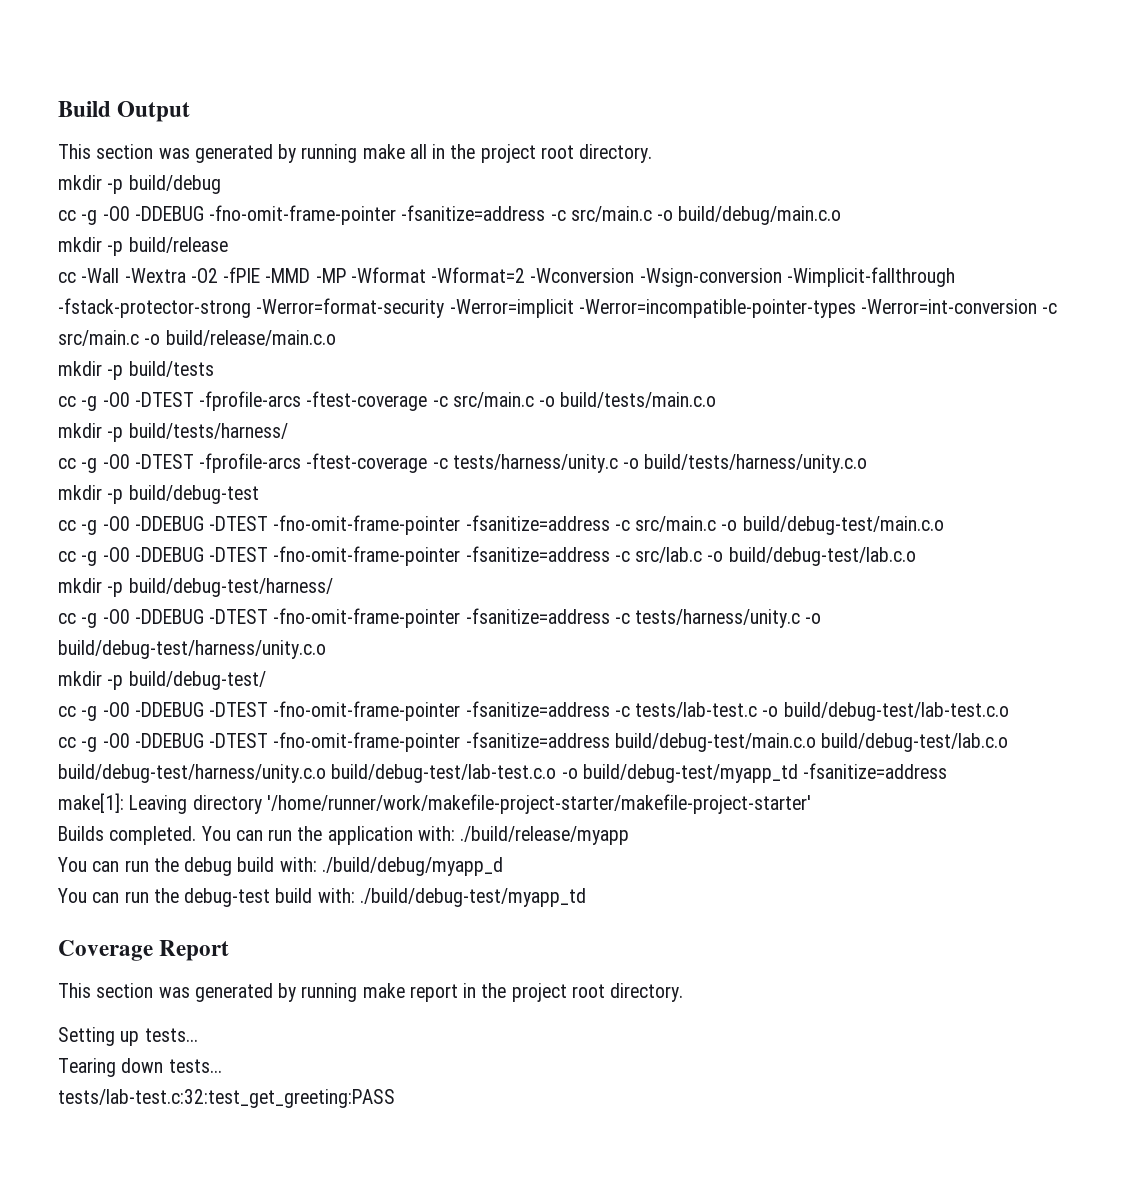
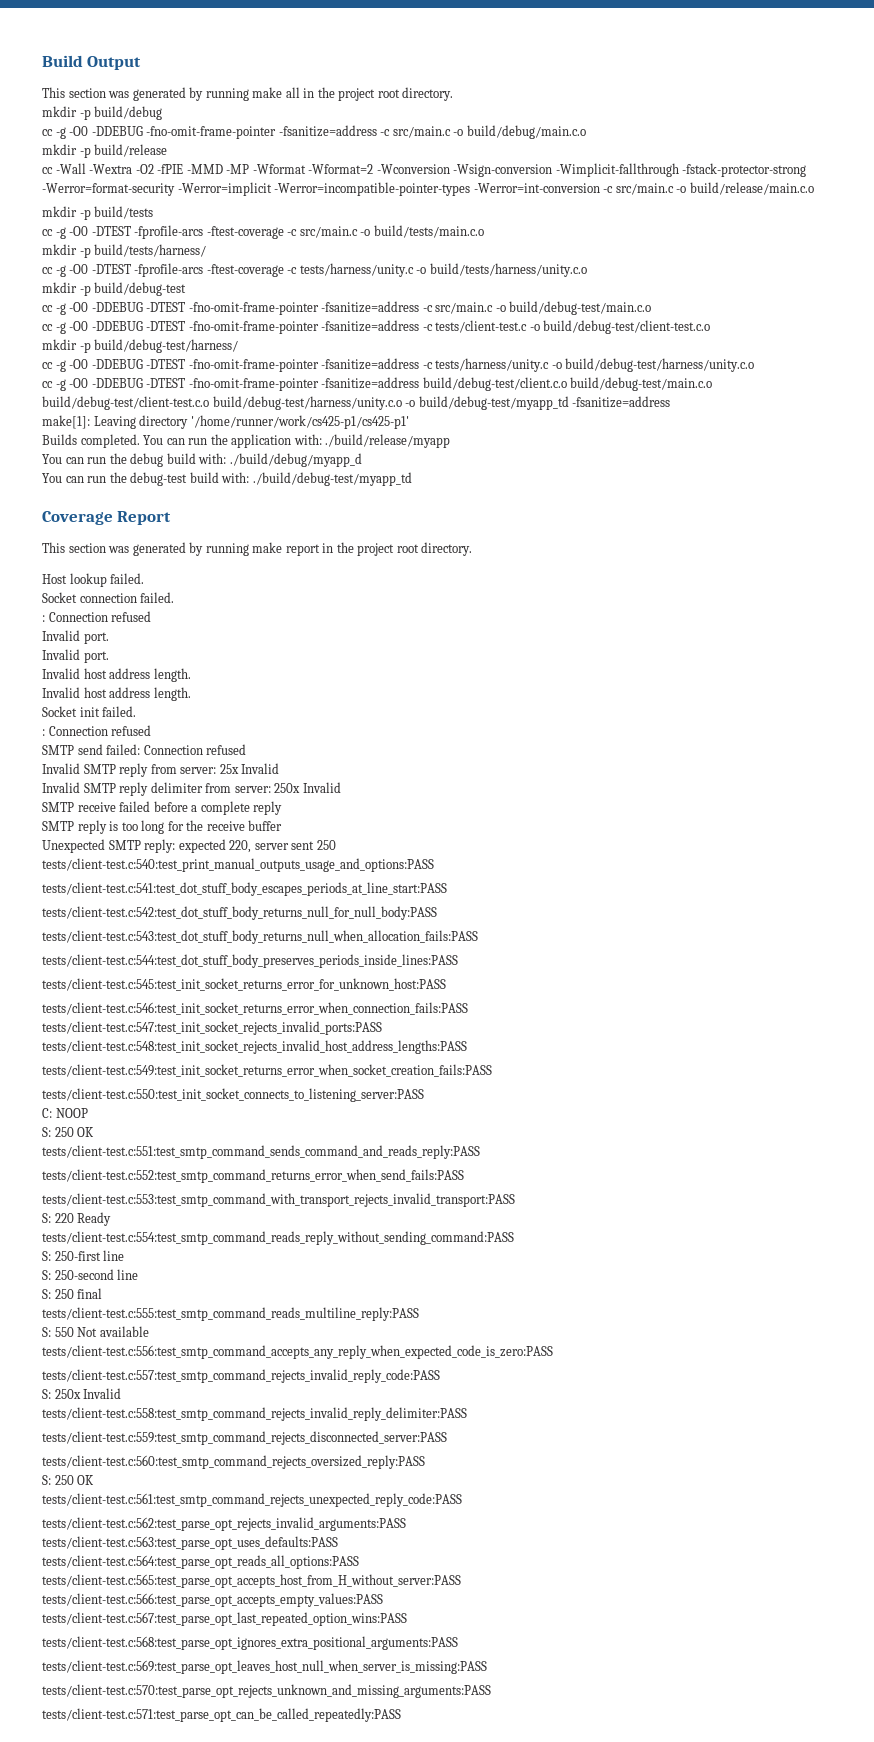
[635,547,916,566] src/lab.c -o build/debug-test/lab.c.o -> [435,320,711,334] tests/client-test.c -o build/debug-test/client-test.c.o
[58,671,266,690] [58,701,1009,721] [58,732,1009,752] [58,764,557,783] // mkdir -p build/debug-test/ // cc -g -O0 -DDEBUG -DTEST -fno-omit-frame-pointer -fsanitize=address -c tests/lab-test.c -o build/debug-test/lab-test.c.o // cc -g -O0 -DDEBUG -DTEST -fno-omit-frame-pointer -fsanitize=address build/debug-test/main.c.o build/debug-test/lab.c.o build/debug-test/harness/unity.c.o build/debug-test/lab-test.c.o -> [42,377,713,391] [42,396,402,410] // cc -g -O0 -DDEBUG -DTEST -fno-omit-frame-pointer -fsanitize=address build/debug-test/client.c.o build/debug-test/main.c.o build/debug-test/client-test.c.o build/debug-test/harness/unity.c.o
[266,794,811,814] '/home/runner/work/makefile-project-starter/makefile-project-starter' -> [190,415,409,429] '/home/runner/work/cs425-p1/cs425-p1'
[58,1027,198,1046] [58,1058,222,1077] [58,1089,395,1108] Setting up tests... // Tearing down tests... // tests/lab-test.c:32:test_get_greeting:PASS -> [42,573,145,587] [42,592,175,603] [42,611,152,622] [42,630,109,644] [42,649,109,663] [42,668,191,682] [42,687,191,701] [42,706,137,717] [42,725,152,736] [42,744,247,755] [42,763,280,777] [42,782,341,796] [42,801,283,815] [42,820,283,834] [42,839,336,853] [42,858,434,872] [42,882,447,896] [42,906,437,920] [42,930,478,944] [42,954,458,968] [42,978,446,991] [42,1002,468,1015] [42,1021,382,1035] [42,1040,467,1054] [42,1064,492,1077] [42,1088,424,1102] [42,1108,88,1118] [42,1127,95,1137] [42,1145,480,1159] [42,1169,464,1183] [42,1193,515,1207] [42,1212,112,1226] [42,1231,514,1245] [42,1250,125,1261] [42,1269,139,1280] [42,1288,103,1299] [42,1307,419,1321] [42,1326,149,1337] [42,1345,553,1359] [42,1369,440,1383] [42,1388,122,1399] [42,1407,467,1421] [42,1431,447,1445] [42,1455,425,1469] [42,1475,95,1485] [42,1493,462,1507] [42,1517,406,1531] [42,1536,338,1550] [42,1555,359,1569] [42,1574,461,1588] [42,1593,383,1607] [42,1612,407,1626] [42,1636,458,1650] [42,1660,487,1674] [42,1684,491,1698] [42,1708,401,1722] Host lookup failed. // Socket connection failed. // : Connection refused // Invalid port. // Invalid port. // Invalid host address length. // Invalid host address length. // Socket init failed. // : Connection refused // SMTP send failed: Connection refused // Invalid SMTP reply from server: 25x Invalid // Invalid SMTP reply delimiter from server: 250x Invalid // SMTP receive failed before a complete reply // SMTP reply is too long for the receive buffer // Unexpected SMTP reply: expected 220, server sent 250 // tests/client-test.c:540:test_print_manual_outputs_usage_and_options:PASS // tests/client-test.c:541:test_dot_stuff_body_escapes_periods_at_line_start:PASS // tests/client-test.c:542:test_dot_stuff_body_returns_null_for_null_body:PASS // tests/client-test.c:543:test_dot_stuff_body_returns_null_when_allocation_fails:PASS // tests/client-test.c:544:test_dot_stuff_body_preserves_periods_inside_lines:PASS // tests/client-test.c:545:test_init_socket_returns_error_for_unknown_host:PASS // tests/client-test.c:546:test_init_socket_returns_error_when_connection_fails:PASS // tests/client-test.c:547:test_init_socket_rejects_invalid_ports:PASS // tests/client-test.c:548:test_init_socket_rejects_invalid_host_address_lengths:PASS // tests/client-test.c:549:test_init_socket_returns_error_when_socket_creation_fails:PASS // tests/client-test.c:550:test_init_socket_connects_to_listening_server:PASS // C: NOOP // S: 250 OK // tests/client-test.c:551:test_smtp_command_sends_command_and_reads_reply:PASS // tests/client-test.c:552:test_smtp_command_returns_error_when_send_fails:PASS // tests/client-test.c:553:test_smtp_command_with_transport_rejects_invalid_transport:PASS // S: 220 Ready // tests/client-test.c:554:test_smtp_command_reads_reply_without_sending_command:PASS // S: 250-first line // S: 250-second line // S: 250 final // tests/client-test.c:555:test_smtp_command_reads_multiline_reply:PASS // S: 550 Not available // tests/client-test.c:556:test_smtp_command_accepts_any_reply_when_expected_code_is_zero:PASS // tests/client-test.c:557:test_smtp_command_rejects_invalid_reply_code:PASS // S: 250x Invalid // tests/client-test.c:558:test_smtp_command_rejects_invalid_reply_delimiter:PASS // tests/client-test.c:559:test_smtp_command_rejects_disconnected_server:PASS // tests/client-test.c:560:test_smtp_command_rejects_oversized_reply:PASS // S: 250 OK // tests/client-test.c:561:test_smtp_command_rejects_unexpected_reply_code:PASS // tests/client-test.c:562:test_parse_opt_rejects_invalid_arguments:PASS // tests/client-test.c:563:test_parse_opt_uses_defaults:PASS // tests/client-test.c:564:test_parse_opt_reads_all_options:PASS // tests/client-test.c:565:test_parse_opt_accepts_host_from_H_without_server:PASS // tests/client-test.c:566:test_parse_opt_accepts_empty_values:PASS // tests/client-test.c:567:test_parse_opt_last_repeated_option_wins:PASS // tests/client-test.c:568:test_parse_opt_ignores_extra_positional_arguments:PASS // tests/client-test.c:569:test_parse_opt_leaves_host_null_when_server_is_missing:PASS // tests/client-test.c:570:test_parse_opt_rejects_unknown_and_missing_arguments:PASS // tests/client-test.c:571:test_parse_opt_can_be_called_repeatedly:PASS

